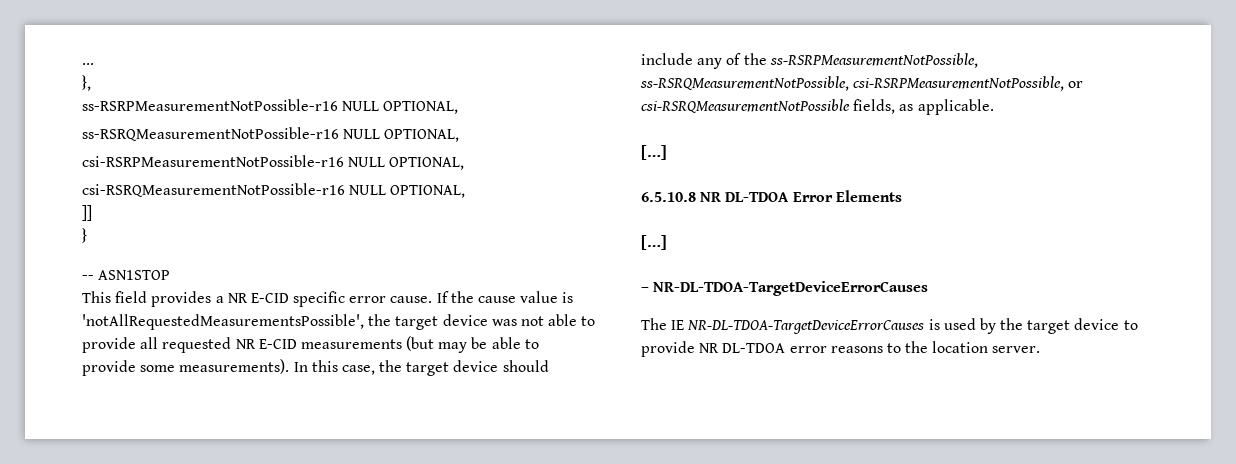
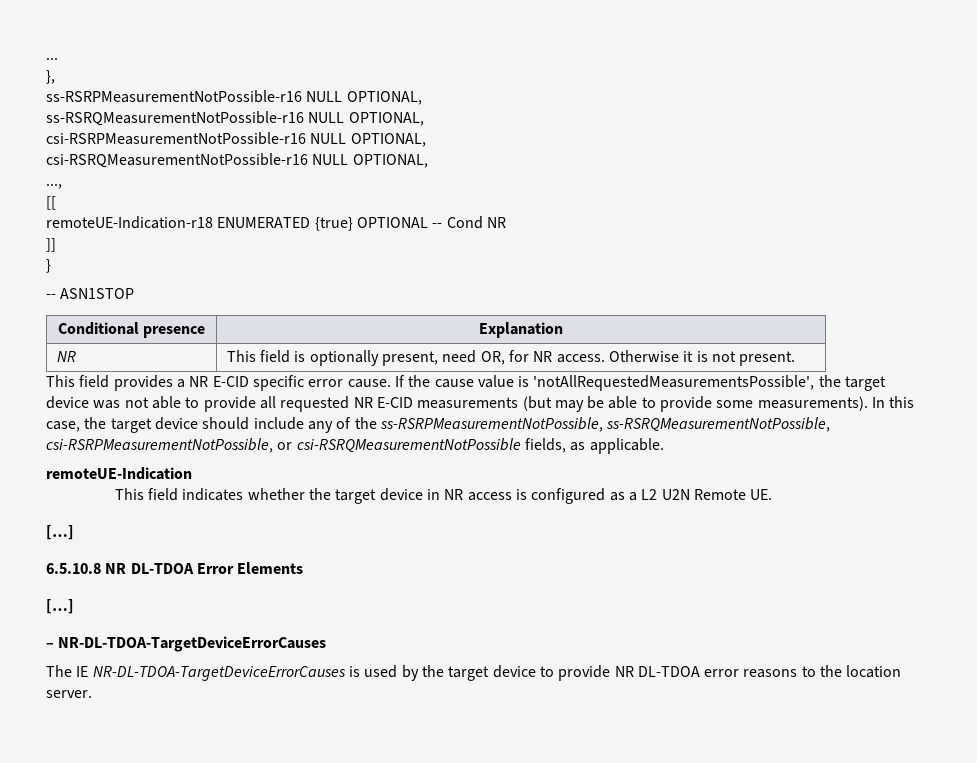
[82,205,92,221] [82,228,87,243] [82,270,171,280] ]] // } // -- ASN1STOP -> [46,183,62,189] [46,196,56,210] [46,216,506,231] [46,238,56,252] [46,259,51,273] [46,288,135,299] [57,322,206,338] [479,322,563,338] [56,351,76,362] [226,350,796,366] ..., // [[ // remoteUE-Indication-r18 ENUMERATED {true} OPTIONAL -- Cond NR // ]] // } // -- ASN1STOP // Conditional presence | Explanation // NR | This field is optionally present, need OR, for NR access. Otherwise it is not present.
(994, 107) none -> [46,467,192,480] [114,488,773,504] // remoteUE-Indication // This field indicates whether the target device in NR access is configured as a L2 U2N Remote UE.

